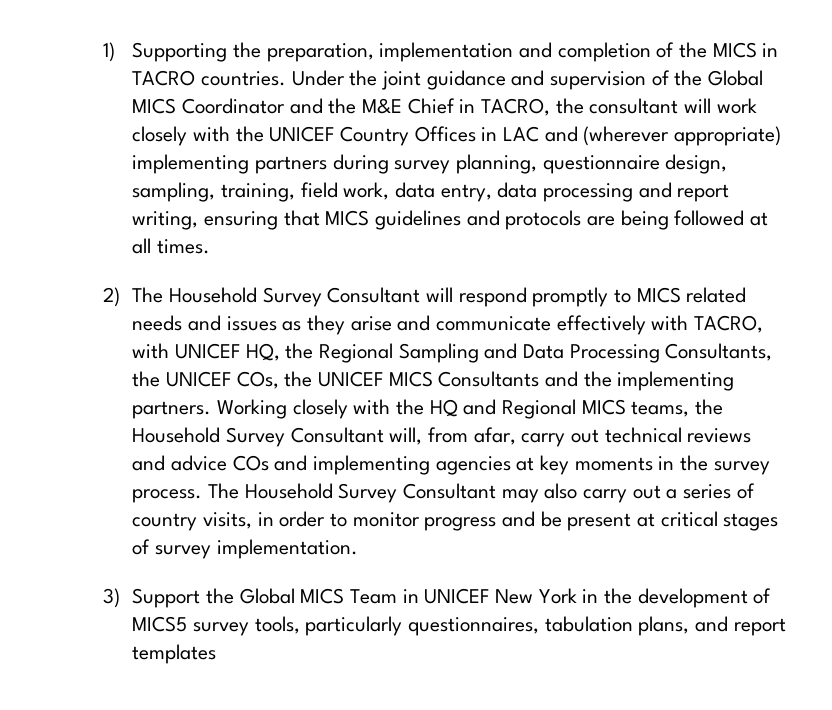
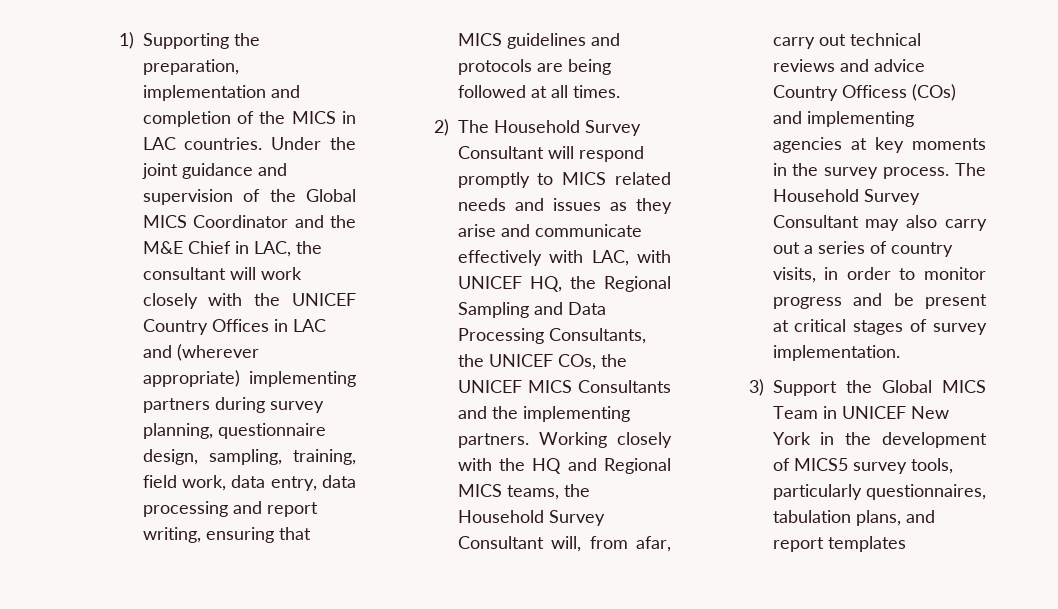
[132,70,196,86] TACRO -> [142,137,176,150] LAC
[480,98,550,116] TACRO, -> [253,241,291,257] LAC,
[693,315,763,333] TACRO, -> [591,250,629,266] LAC,
[232,455,269,471] COs -> [772,84,956,101] Country Officess (COs)

